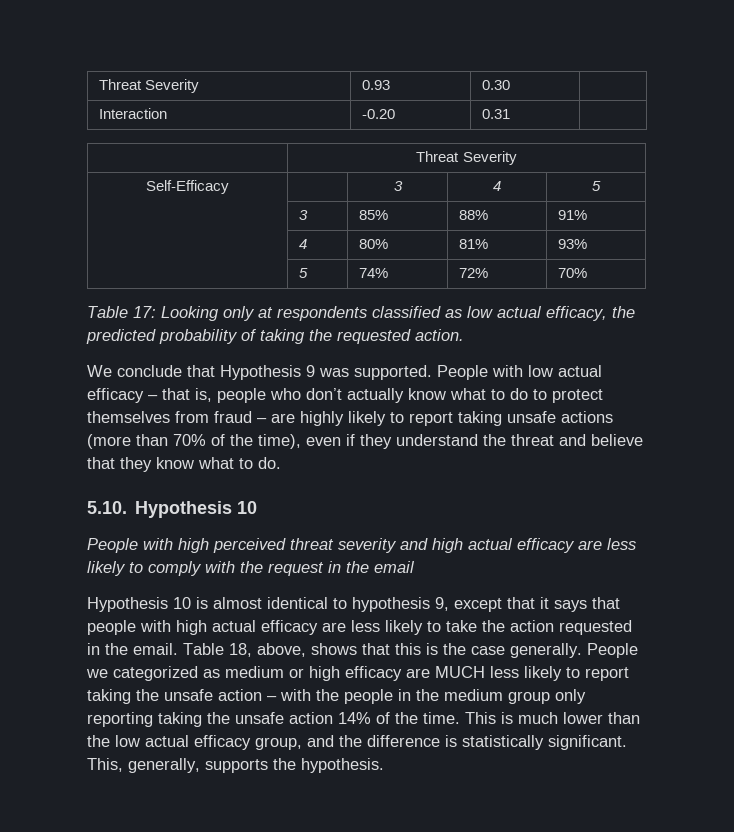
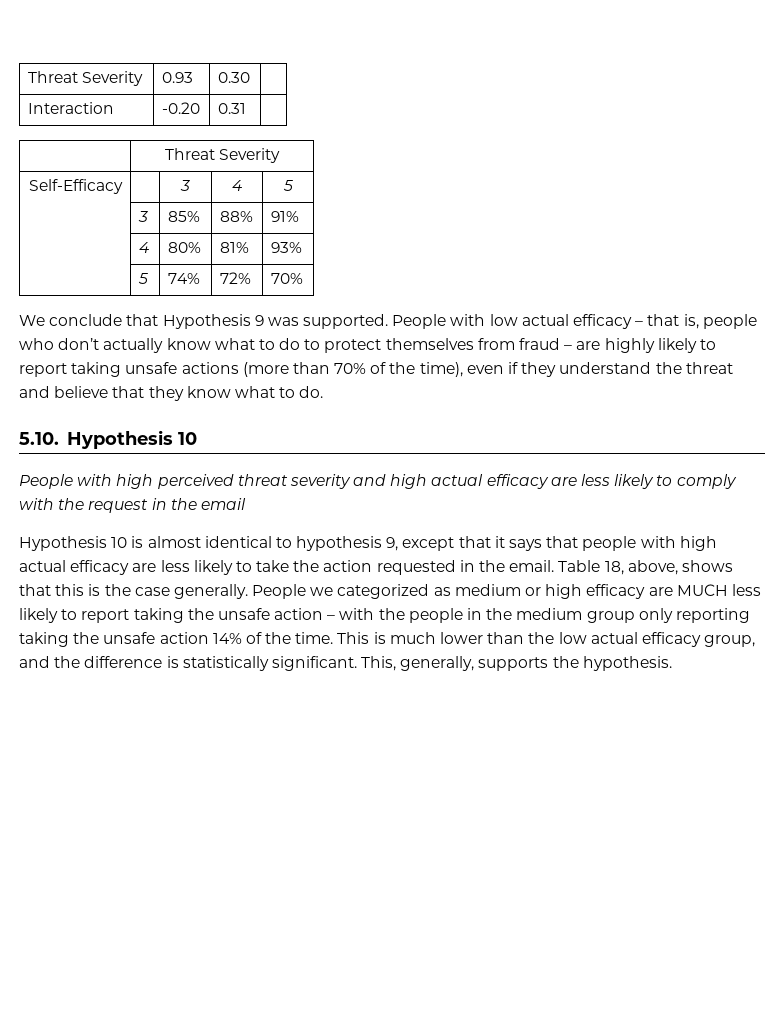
[87,306,635,321] [86,329,464,344] // Table 17: Looking only at respondents classified as low actual efficacy, the predicted probability of taking the requested action. -> (303, 278) none

